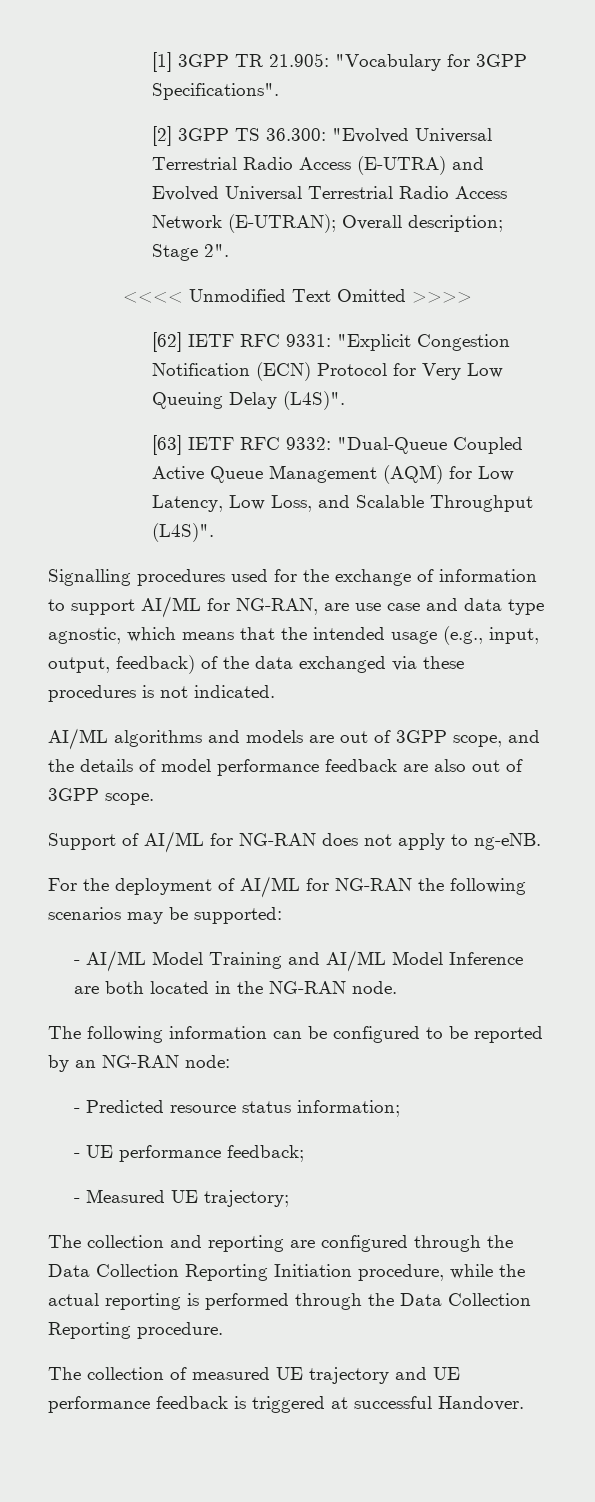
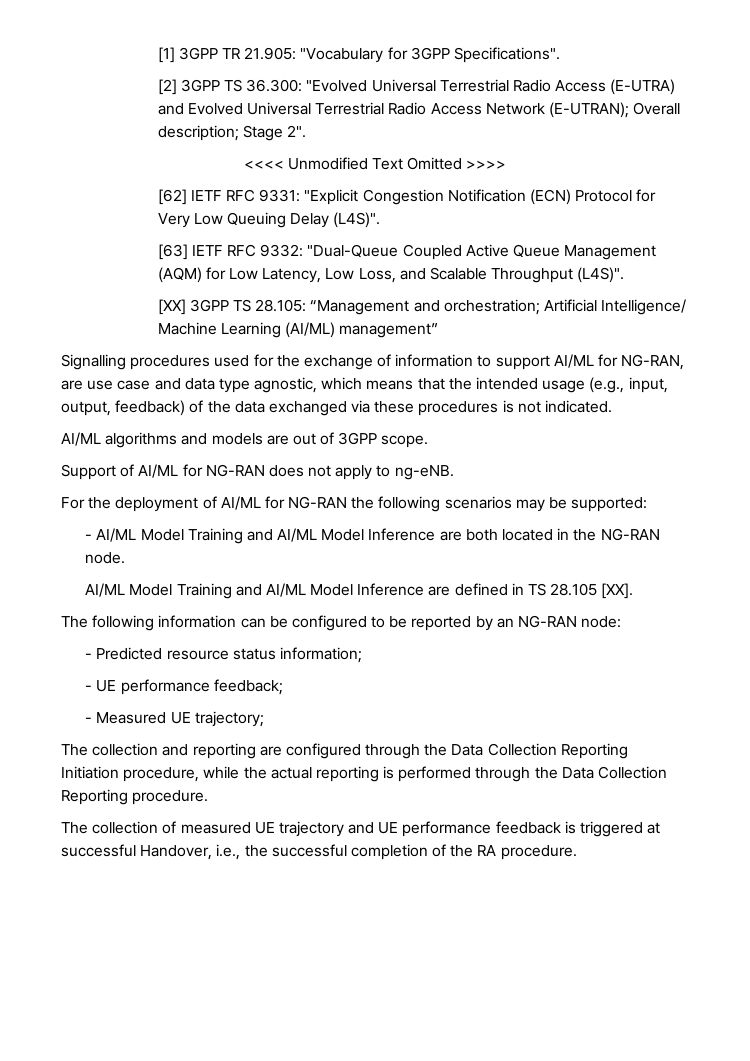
(215, 532) none -> [157,299,687,315] [157,322,439,338] // [XX] 3GPP TS 28.105: “Management and orchestration; Artificial Intelligence/ Machine Learning (AI/ML) management”
[453,730,540,747] [48,759,523,776] [48,788,99,801] scope, and the details of model performance feedback are also out of 3GPP -> (378, 438) none
(398, 987) none -> [85,583,634,599] // AI/ML Model Training and AI/ML Model Inference are defined in TS 28.105 [XX].
[438,1396,524,1411] Handover. -> [140,844,577,860] Handover, i.e., the successful completion of the RA procedure.

